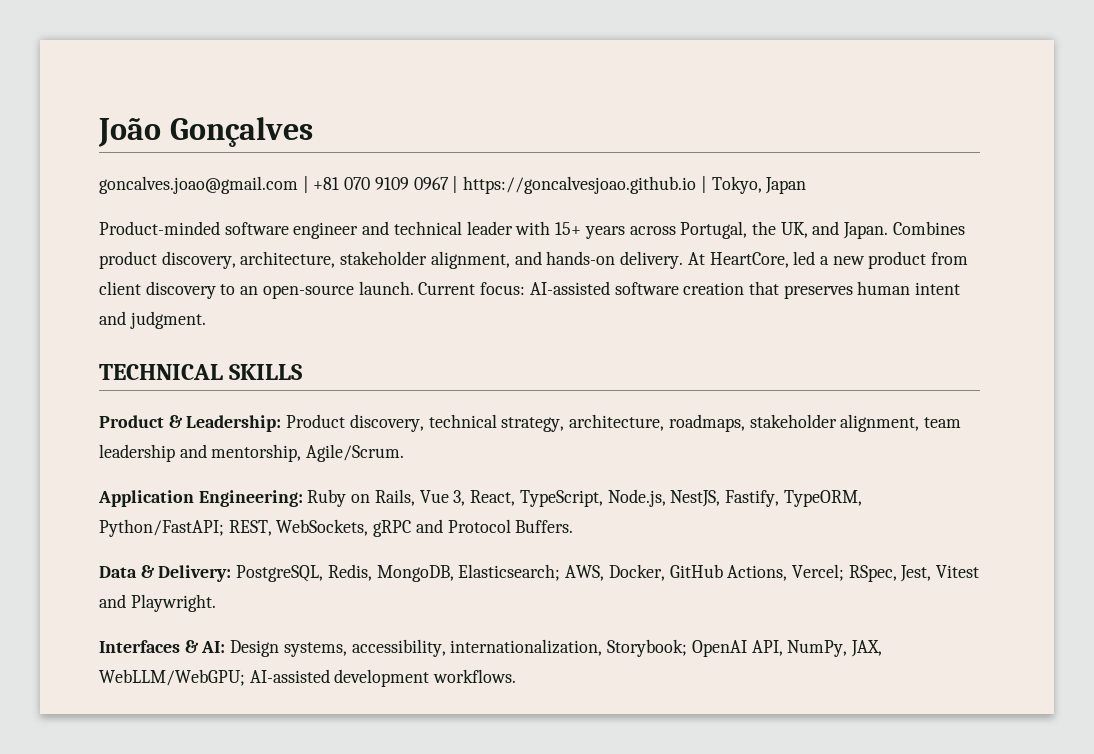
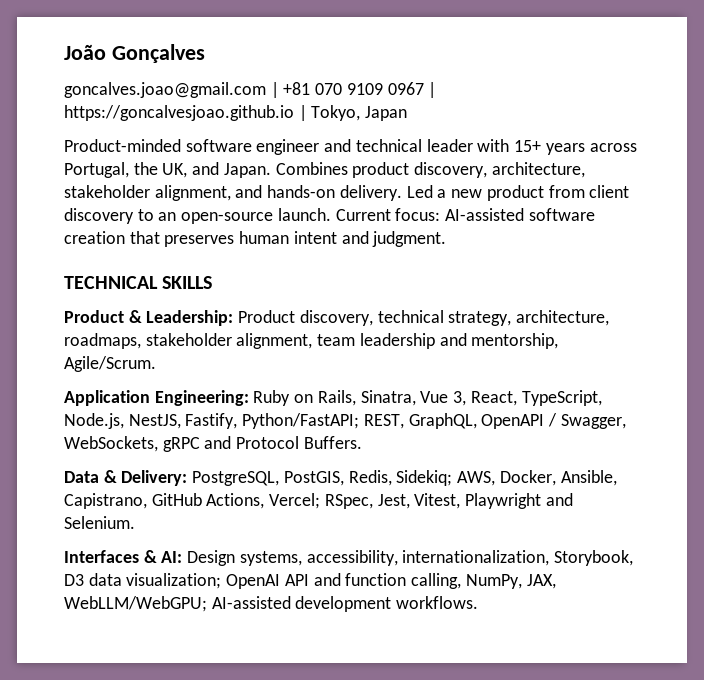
[687,251,816,268] At HeartCore, led -> [406,185,433,198] Led
(415, 497) none -> [360,390,416,406] Sinatra,
[783,490,862,507] TypeORM, -> (238, 421) none
(272, 528) none -> [408,413,626,429] GraphQL, OpenAPI / Swagger,
[327,564,665,582] Redis, MongoDB, Elasticsearch; AWS, Docker, -> [283,470,617,486] [64,493,147,509] PostGIS, Redis, Sidekiq; AWS, Docker, Ansible, Capistrano,
[936,565,980,578] [99,594,216,612] Vitest and Playwright. -> [414,493,573,509] [64,516,135,529] Vitest, Playwright and Selenium.
[607,639,783,657] Storybook; OpenAI API, -> [554,550,634,566] [64,573,462,589] Storybook, D3 data visualization; OpenAI API and function calling,

